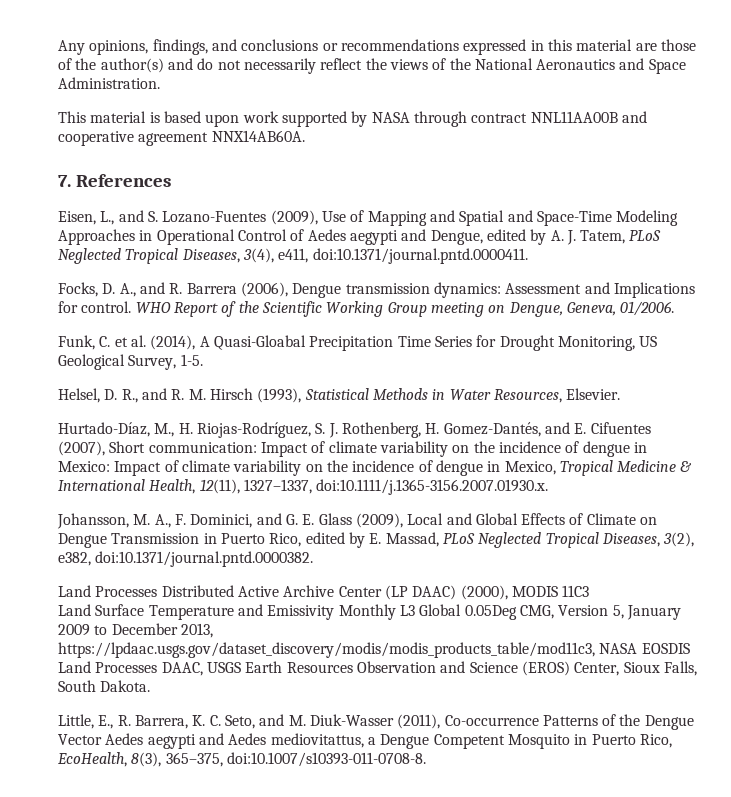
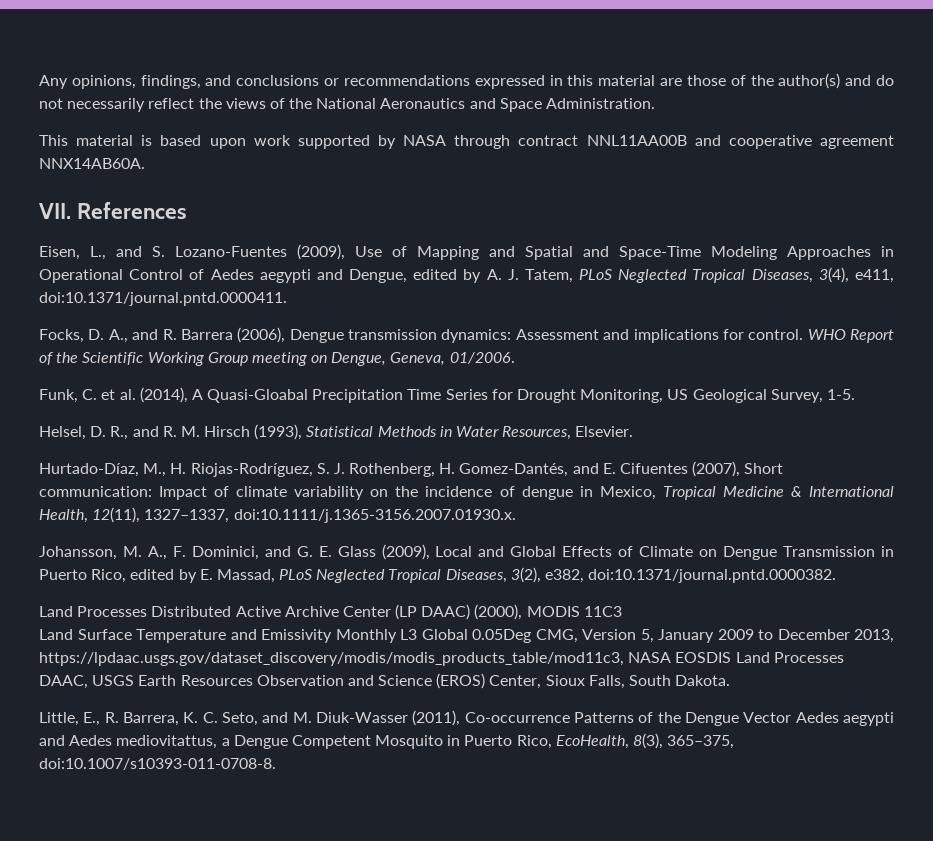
[58,175,71,187] 7. -> [39,203,71,219] VII.
[613,282,695,298] Implications -> [633,329,719,343] implications
[58,460,501,476] Mexico: Impact of climate variability on the incidence of dengue in -> (593, 491) none

